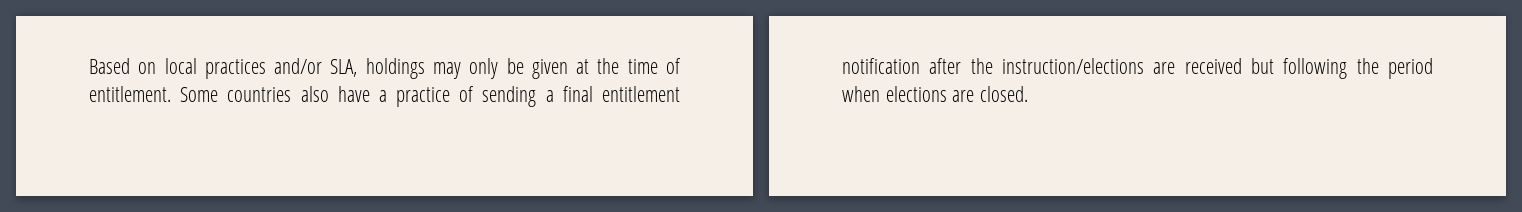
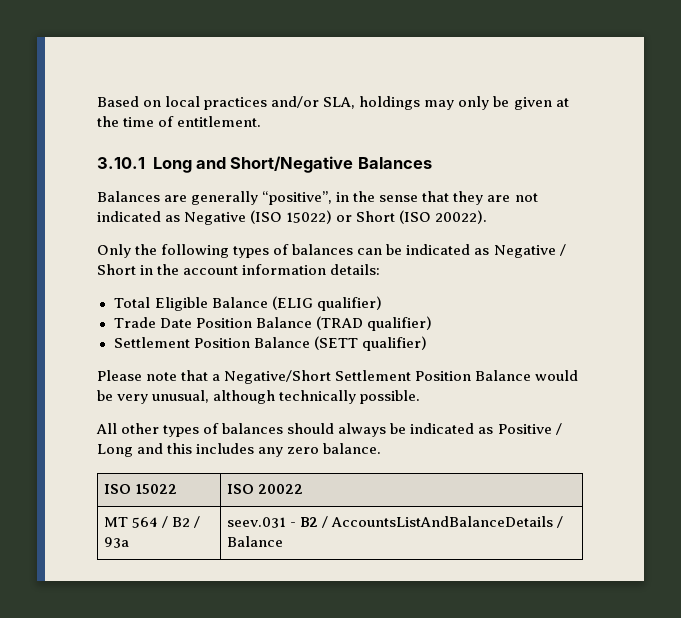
[180,86,680,107] [842,58,1433,79] [842,86,1029,102] Some countries also have a practice of sending a final entitlement notification after the instruction/elections are received but following the period when elections are closed. -> [97,156,432,173] [97,191,538,205] [97,210,488,225] [97,244,566,258] [97,264,381,275] [113,296,382,311] [113,316,432,331] [113,336,427,351] [97,370,579,384] [97,390,421,404] [96,423,562,437] [97,443,382,457] [103,484,178,494] [226,484,304,494] [103,516,201,528] [103,537,129,548] [226,516,564,528] [226,536,283,547] // 3.10.1 Long and Short/Negative Balances // Balances are generally “positive”, in the sense that they are not indicated as Negative (ISO 15022) or Short (ISO 20022). // Only the following types of balances can be indicated as Negative / Short in the account information details: // Total Eligible Balance (ELIG qualifier) // Trade Date Position Balance (TRAD qualifier) // Settlement Position Balance (SETT qualifier) // Please note that a Negative/Short Settlement Position Balance would be very unusual, although technically possible. // All other types of balances should always be indicated as Positive / Long and this includes any zero balance. // ISO 15022 | ISO 20022 // MT 564 / B2 / 93a | seev.031 - B2 / AccountsListAndBalanceDetails / Balance

